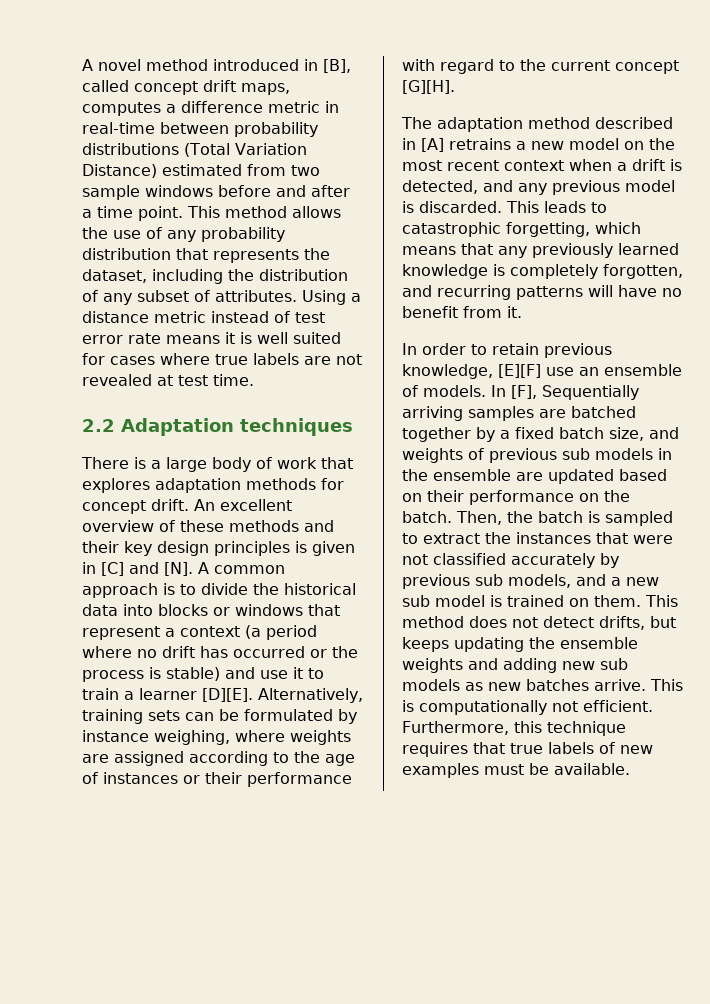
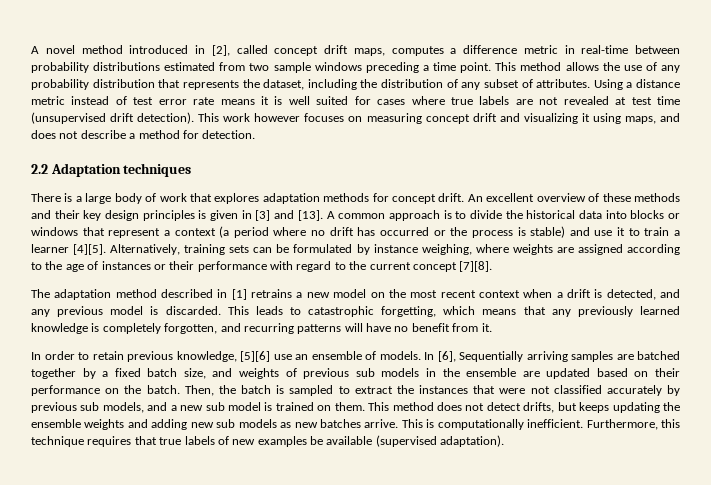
[323,59,351,73] [B], -> [211,45,230,56] [2],
[184,143,307,157] [82,164,157,178] (Total Variation Distance) -> (161, 66) none
[218,185,350,197] before and after -> [365,62,419,73] preceding
[213,374,254,386] time. -> [657,96,681,105] [31,112,680,124] [31,130,256,139] time (unsupervised drift detection). This work however focuses on measuring concept drift and visualizing it using maps, and does not describe a method for detection.
[101,562,193,576] [C] and [N]. -> [255,210,323,221] [3] and [13].
[202,688,253,702] [D][E]. -> [73,244,107,255] [4][5].
[402,80,455,94] [G][H]. -> [459,261,493,272] [7][8].
[421,138,444,152] [A] -> [231,289,247,300] [1]
[498,364,541,378] [E][F] -> [240,351,270,362] [5][6]
[511,385,537,399] [F], -> [437,351,456,362] [6],
[552,700,653,712] not efficient. -> [527,419,584,428] inefficient.
[484,763,630,775] must be available. -> [310,435,505,447] be available (supervised adaptation).

